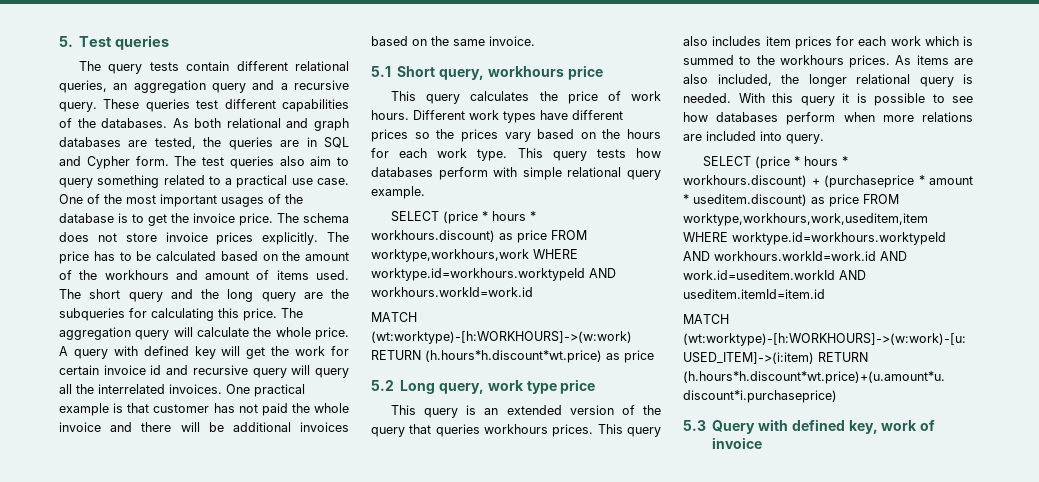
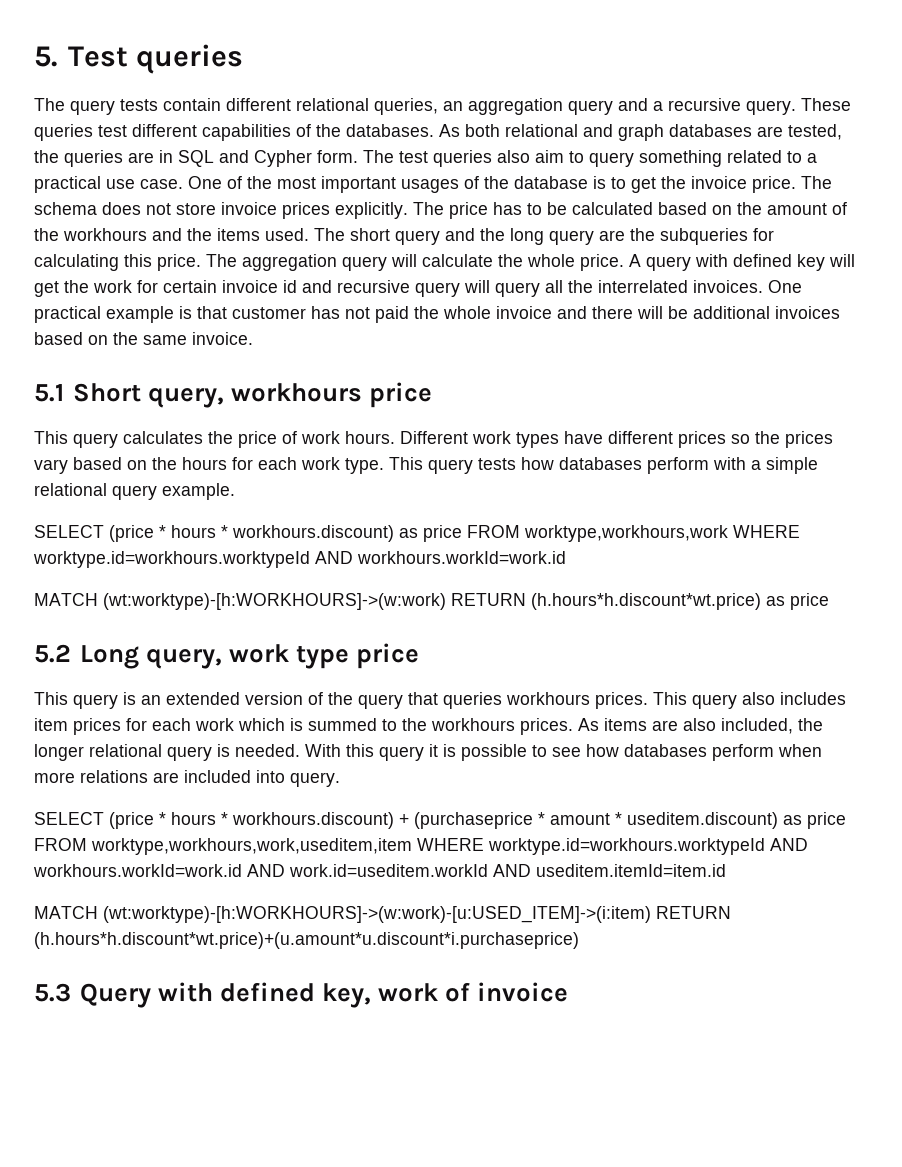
[205,270,270,280] amount of -> [187,228,212,241] the
(518, 172) none -> [751,460,761,470] a

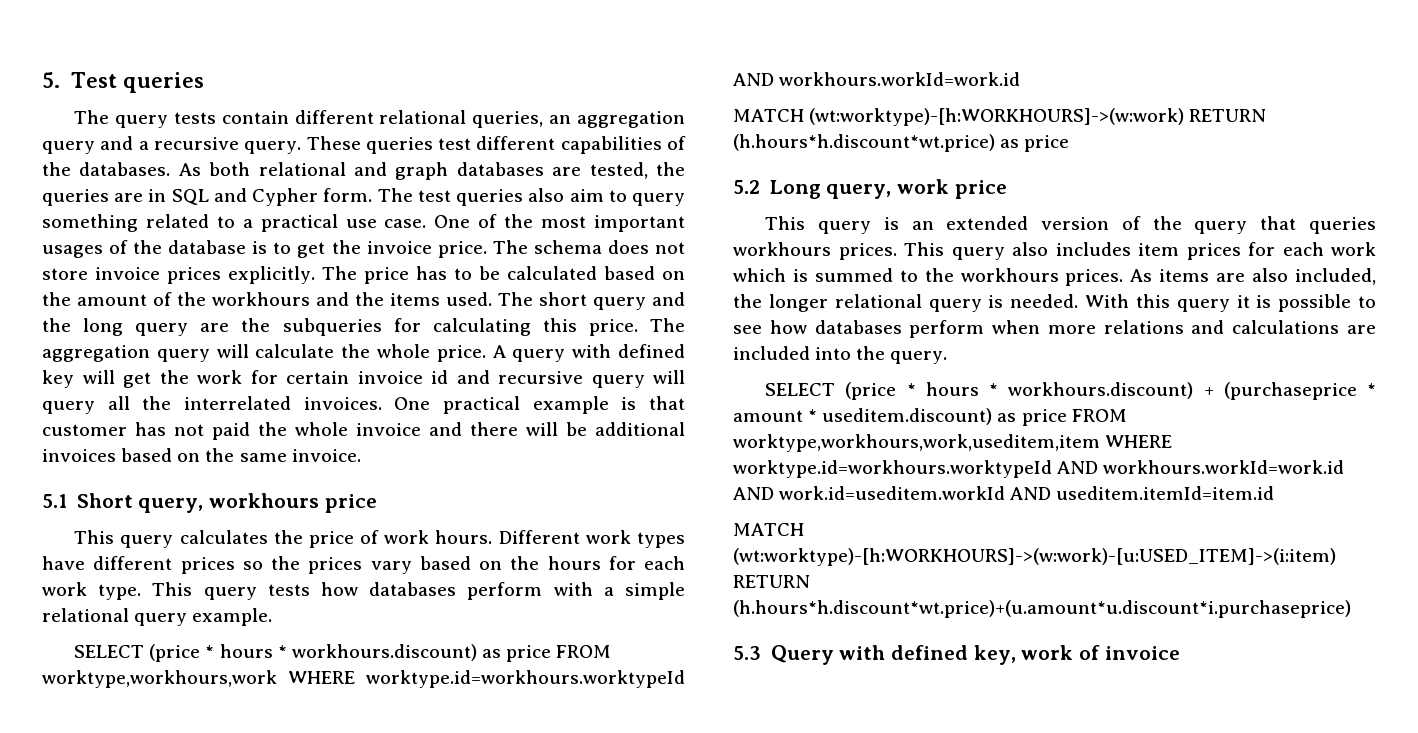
[295,646,349,669] type -> (949, 186) none
(148, 776) none -> [1191,320,1340,334] and calculations
(285, 776) none -> [856,346,886,360] the

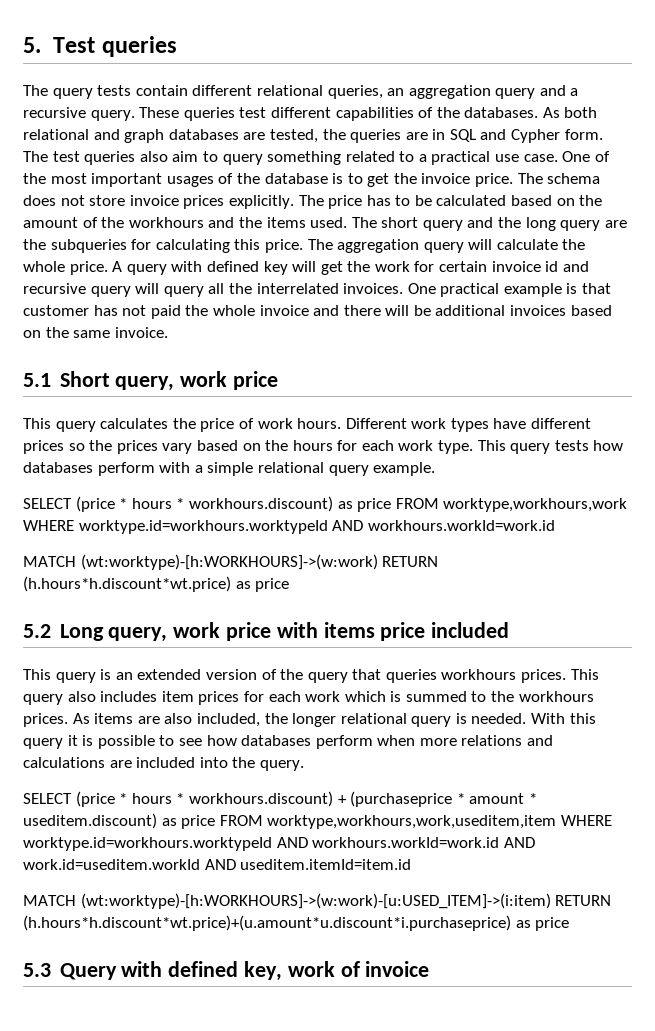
[208,493,319,508] workhours -> [180,371,228,387] work
(1007, 189) none -> [276,622,510,641] with items price included
(1351, 609) none -> [515,917,570,931] as price

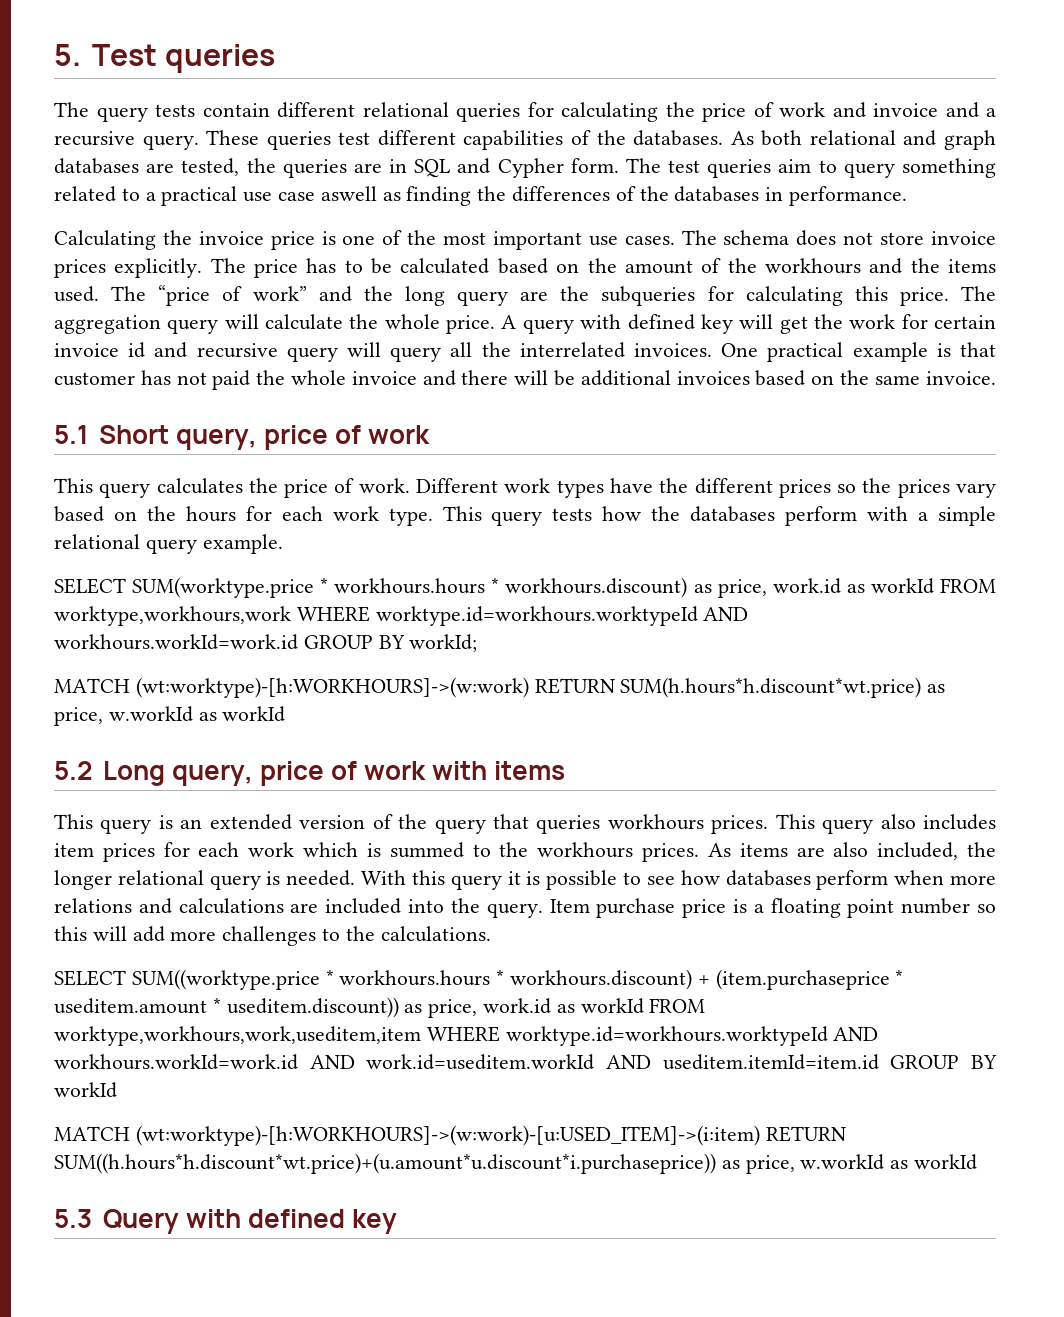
[327,85,536,99] queries, an aggregation query -> [456,102,938,122] queries for calculating the price of work and invoice
[139,151,168,162] also -> (772, 168) none
[523,151,610,162] [23,173,514,187] case. One of the most important usages of the database is to get the invoice price. -> [278,186,908,206] [54,230,675,250] case aswell as finding the differences of the databases in performance. // Calculating the invoice price is one of the most important use cases.
[381,217,463,231] short query -> [158,285,307,306] “price of work”
[180,371,278,390] work price -> [263,425,430,450] price of work
[257,418,342,429] work hours. -> [358,478,410,493] work.
(527, 423) none -> [659,478,689,493] the
(624, 445) none -> [651,506,681,521] the
[75,496,392,512] (price * hours * workhours.discount) as price -> [132,577,934,598] SUM(worktype.price * workhours.hours * workhours.discount) as price, work.id as workId
(555, 525) none -> [303,634,478,652] GROUP BY workId;
[23,576,290,592] (h.hours*h.discount*wt.price) as price -> [620,677,946,698] [54,706,286,726] SUM(h.hours*h.discount*wt.price) as price, w.workId as workId
[173,622,271,641] work price -> [259,761,426,786] price of work
[380,622,510,641] price included -> (565, 770) none
[23,791,537,807] [23,813,216,829] // SELECT (price * hours * workhours.discount) + (purchaseprice * amount * useditem.discount) as price -> [549,898,996,918] [54,926,491,946] [54,969,904,990] [54,997,644,1018] Item purchase price is a floating point number so this will add more challenges to the calculations. // SELECT SUM((worktype.price * workhours.hours * workhours.discount) + (item.purchaseprice * useditem.amount * useditem.discount)) as price, work.id as workId
(412, 864) none -> [890,1055,997,1069] [54,1082,117,1098] GROUP BY workId
[23,915,570,931] (h.hours*h.discount*wt.price)+(u.amount*u.discount*i.purchaseprice) as price -> [54,1153,978,1174] SUM((h.hours*h.discount*wt.price)+(u.amount*u.discount*i.purchaseprice)) as price, w.workId as workId
[243,961,430,981] key, work of invoice -> [351,1209,397,1234] key

